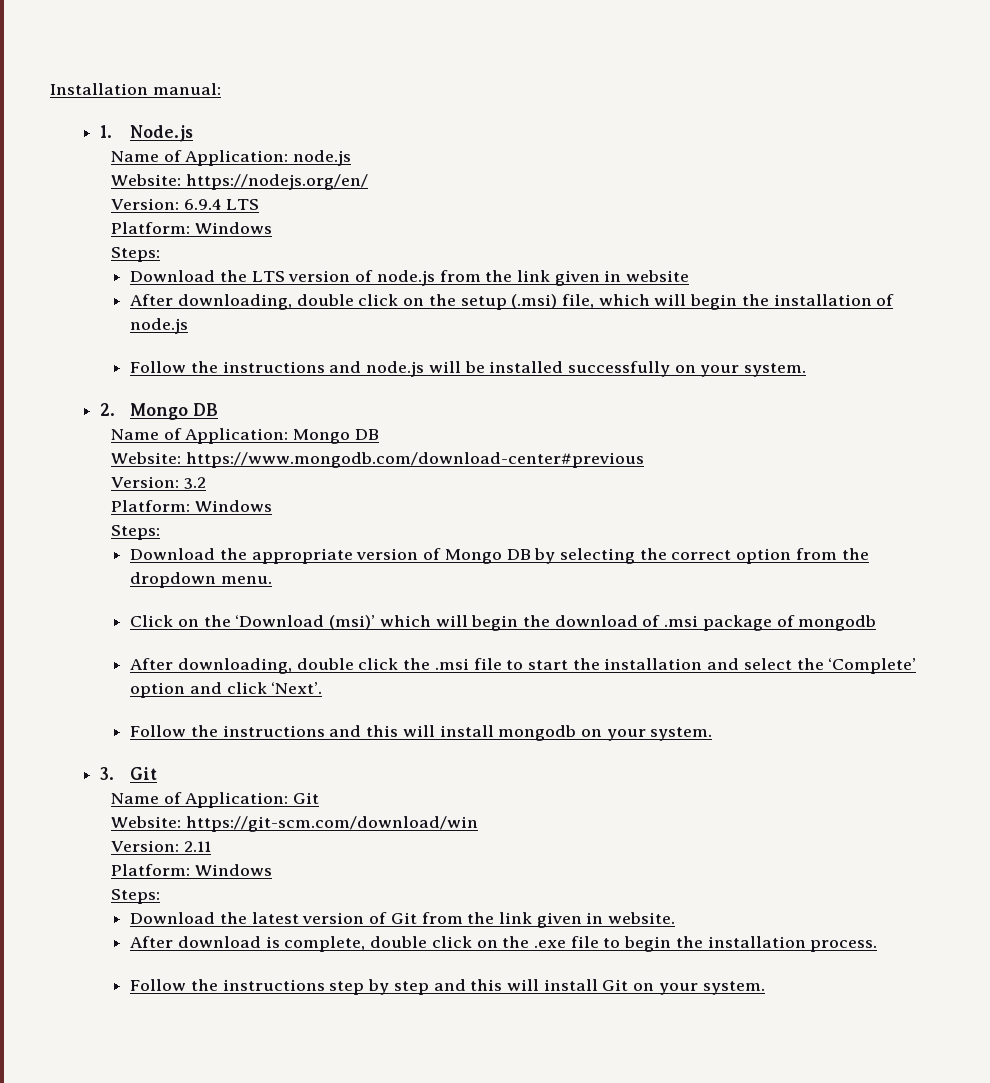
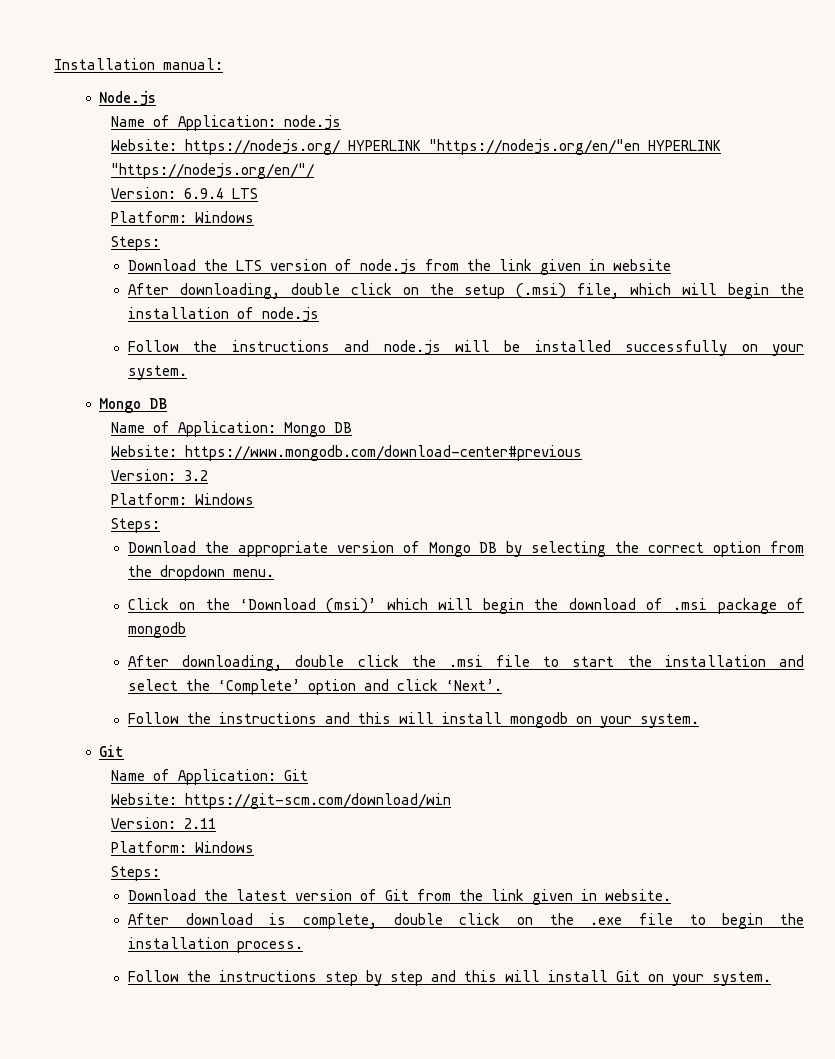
[99,125,112,138] 1. -> (223, 64) none
[185,174,368,190] https://nodejs.org/en/ -> [185,139,722,155] [111,163,315,179] https://nodejs.org/ HYPERLINK "https://nodejs.org/en/"en HYPERLINK "https://nodejs.org/en/"/
[99,403,115,416] 2. -> (187, 372) none
[99,767,114,780] 3. -> (699, 720) none

